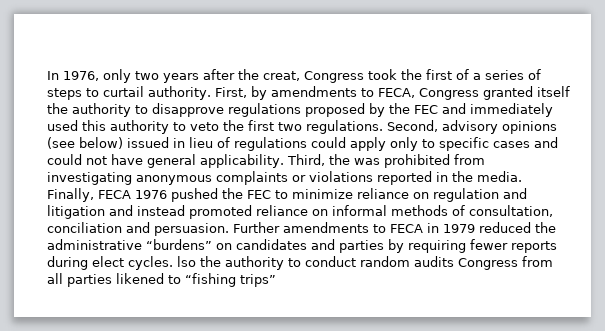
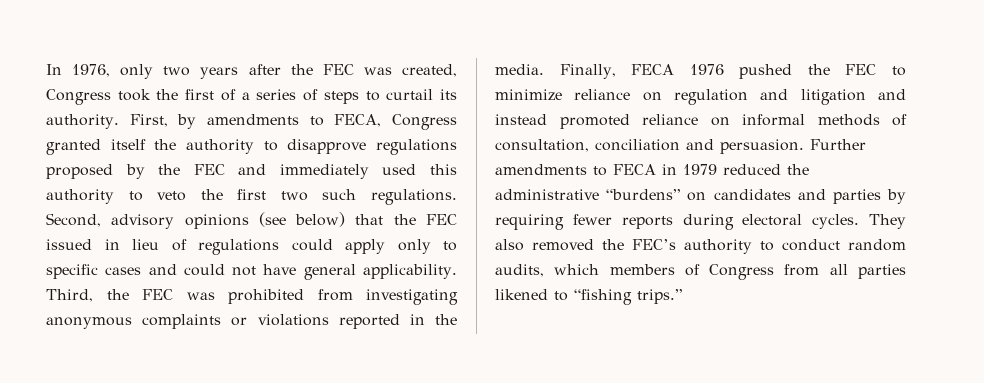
[263,71,300,81] creat, -> [322,64,457,77] FEC was created,
(144, 91) none -> [440,89,458,100] its
(302, 126) none -> [322,189,357,200] such
(123, 143) none -> [355,214,457,225] that the FEC
(350, 159) none -> [142,289,173,300] FEC
[92,256,454,270] elect cycles. lso the authority to conduct random audits -> [742,214,906,229] [495,239,906,254] [495,264,700,277] electoral cycles. They also removed the FEC’s authority to conduct random audits, which members of
[240,274,276,287] trips” -> [637,289,682,304] trips.”

